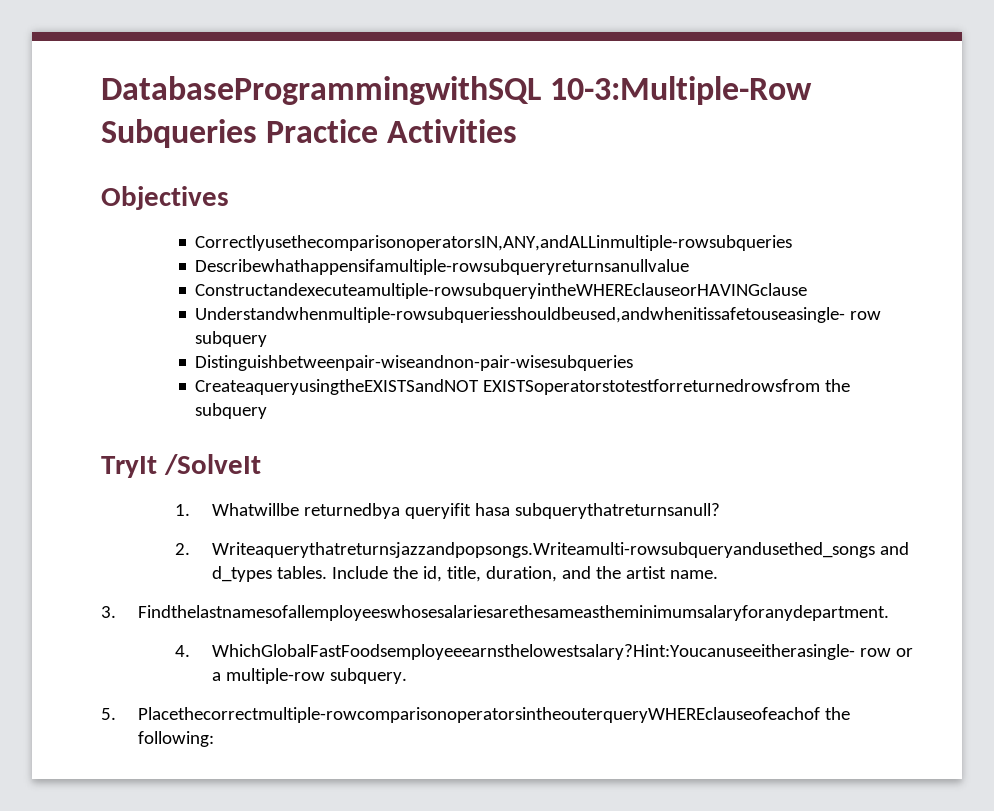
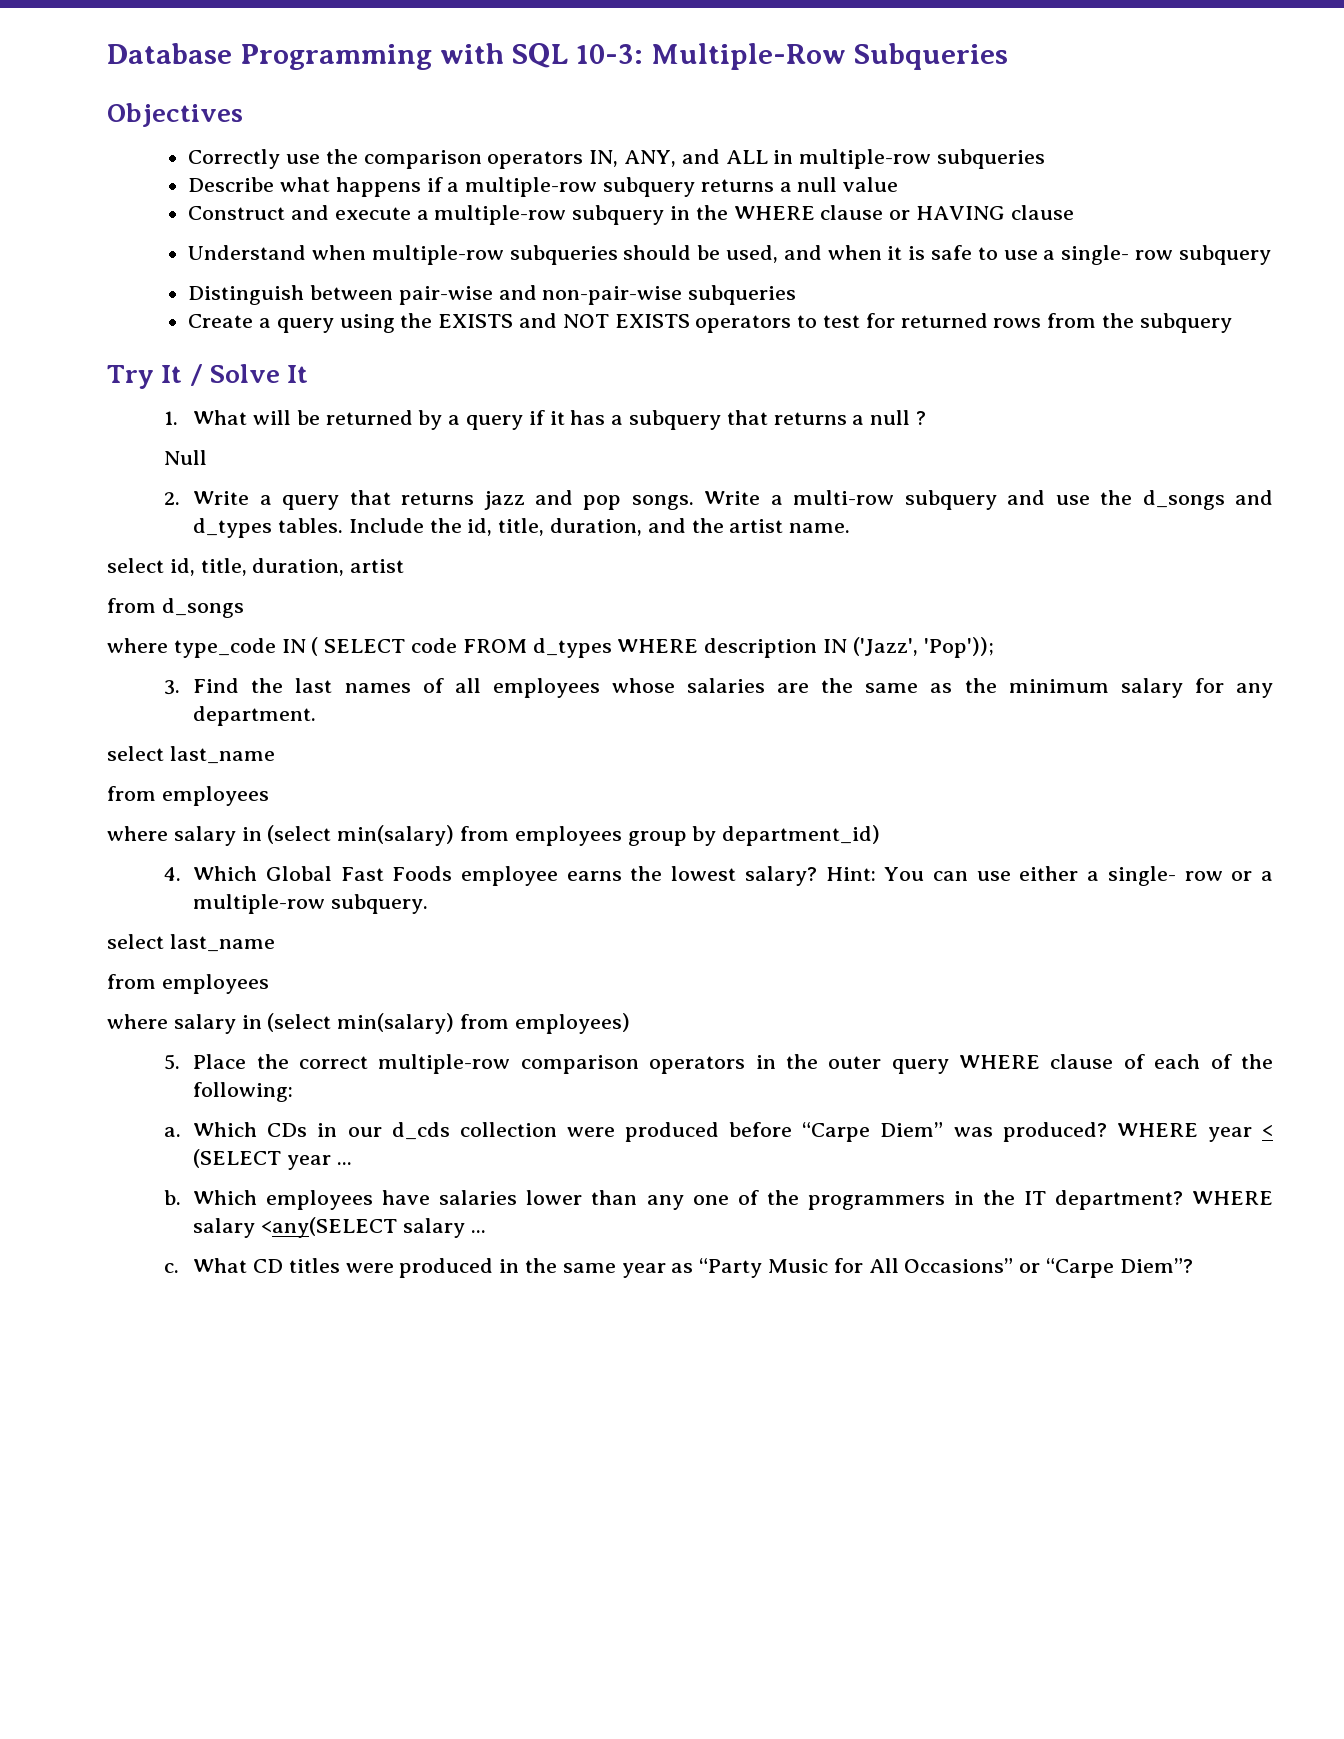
[101,76,813,105] DatabaseProgrammingwithSQL 10-3:Multiple-Row -> [107,43,846,70] Database Programming with SQL 10-3: Multiple-Row
[266,119,518,143] Practice Activities -> (1008, 56) none
[195,235,793,251] [195,259,690,275] [195,283,808,299] [195,307,882,323] [195,331,268,347] [195,355,634,371] [195,379,851,395] [195,403,268,419] [101,454,261,478] [174,503,720,519] [174,542,875,558] CorrectlyusethecomparisonoperatorsIN,ANY,andALLinmultiple-rowsubqueries // Describewhathappensifamultiple-rowsubqueryreturnsanullvalue // Constructandexecuteamultiple-rowsubqueryintheWHEREclauseorHAVINGclause // Understandwhenmultiple-rowsubqueriesshouldbeused,andwhenitissafetouseasingle- row subquery // Distinguishbetweenpair-wiseandnon-pair-wisesubqueries // CreateaqueryusingtheEXISTSandNOT EXISTSoperatorstotestforreturnedrowsfrom the subquery // TryIt /SolveIt // 1. Whatwillbe returnedbya queryifit hasa subquerythatreturnsanull? // 2. Writeaquerythatreturnsjazzandpopsongs.Writeamulti-rowsubqueryandusethed_songs -> [188,149,1045,169] [188,177,899,197] [188,205,1074,225] [188,245,1271,265] [188,285,797,305] [188,313,1232,333] [107,364,309,389] [164,410,927,430] [164,450,208,465] [164,490,1225,510] Correctly use the comparison operators IN, ANY, and ALL in multiple-row subqueries // Describe what happens if a multiple-row subquery returns a null value // Construct and execute a multiple-row subquery in the WHERE clause or HAVING clause // Understand when multiple-row subqueries should be used, and when it is safe to use a single- row subquery // Distinguish between pair-wise and non-pair-wise subqueries // Create a query using the EXISTS and NOT EXISTS operators to test for returned rows from the subquery // Try It / Solve It // 1. What will be returned by a query if it has a subquery that returns a null ? // Null // 2. Write a query that returns jazz and pop songs. Write a multi-row subquery and use the d_songs
[101,605,889,621] [174,644,855,660] 3. Findthelastnamesofallemployeeswhosesalariesarethesameastheminimumsalaryforanydepartment. // 4. WhichGlobalFastFoodsemployeeearnsthelowestsalary?Hint:Youcanuseeitherasingle- -> [107,558,405,576] [107,598,244,618] [107,637,994,658] [164,678,1273,698] [193,706,317,726] [107,746,275,764] [107,786,269,806] [107,825,881,846] [164,866,1176,886] select id, title, duration, artist // from d_songs // where type_code IN ( SELECT code FROM d_types WHERE description IN ('Jazz', 'Pop')); // 3. Find the last names of all employees whose salaries are the same as the minimum salary for any department. // select last_name // from employees // where salary in (select min(salary) from employees group by department_id) // 4. Which Global Fast Foods employee earns the lowest salary? Hint: You can use either a single-
[101,707,850,723] [137,731,214,747] 5. Placethecorrectmultiple-rowcomparisonoperatorsintheouterqueryWHEREclauseofeachof the following: -> [107,934,275,952] [107,974,269,994] [107,1013,630,1034] [164,1054,1274,1074] [193,1082,294,1102] [164,1122,1274,1142] [193,1149,352,1170] [164,1190,1273,1210] [193,1217,486,1238] [164,1258,1193,1278] select last_name // from employees // where salary in (select min(salary) from employees) // 5. Place the correct multiple-row comparison operators in the outer query WHERE clause of each of the following: // a. Which CDs in our d_cds collection were produced before “Carpe Diem” was produced? WHERE year < (SELECT year ... // b. Which employees have salaries lower than any one of the programmers in the IT department? WHERE salary <any(SELECT salary ... // c. What CD titles were produced in the same year as “Party Music for All Occasions” or “Carpe Diem”?

